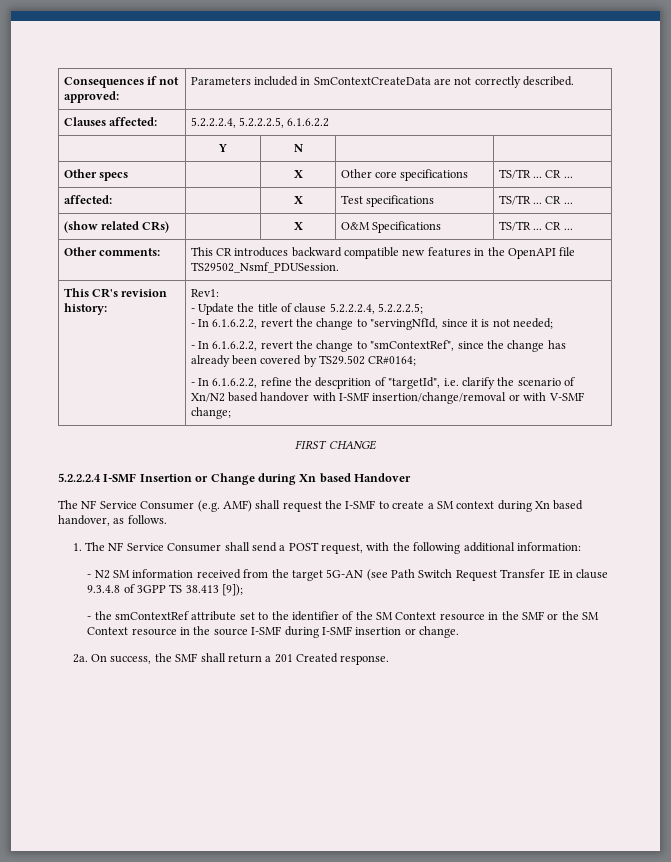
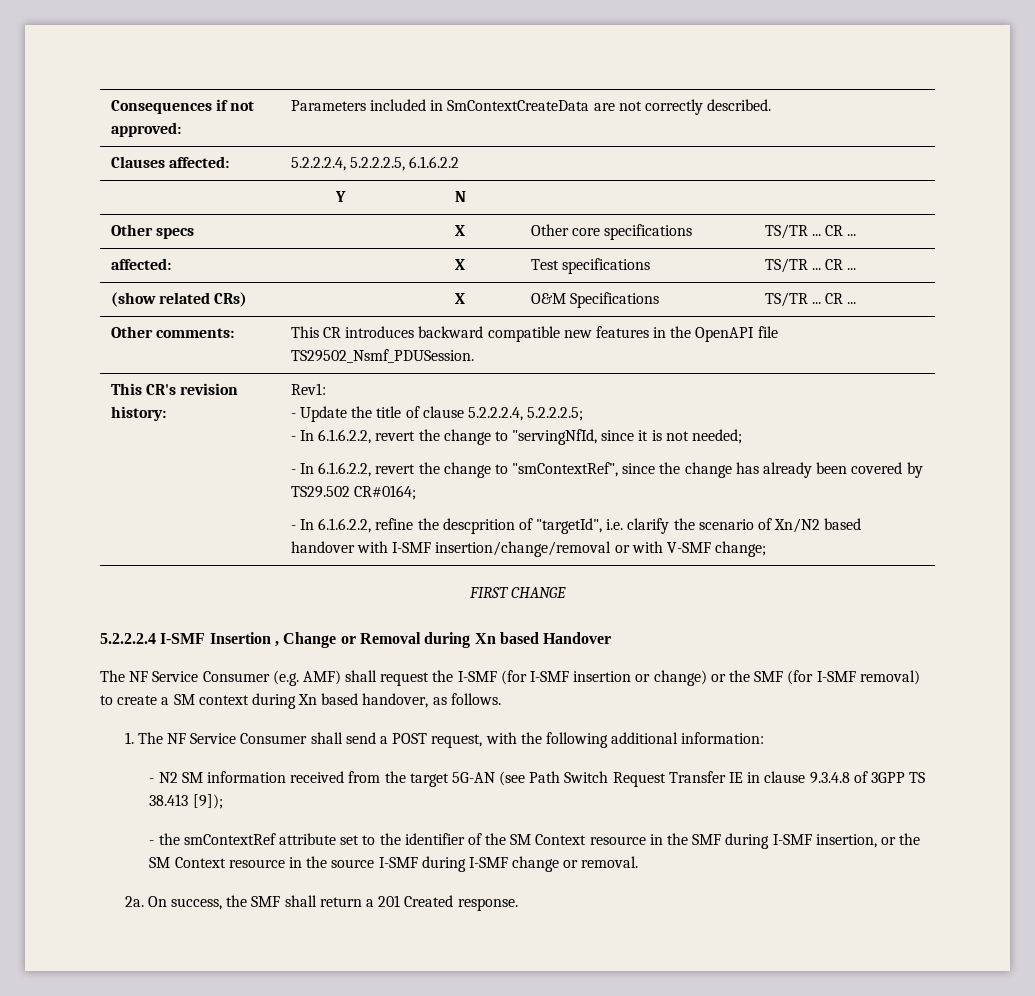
[195,473,255,485] or Change -> [274,632,421,648] , Change or Removal
(376, 504) none -> [500,670,920,686] (for I-SMF insertion or change) or the SMF (for I-SMF removal)
(544, 615) none -> [725,833,877,849] during I-SMF insertion,
[355,626,460,638] insertion or change. -> [512,856,639,872] change or removal.

